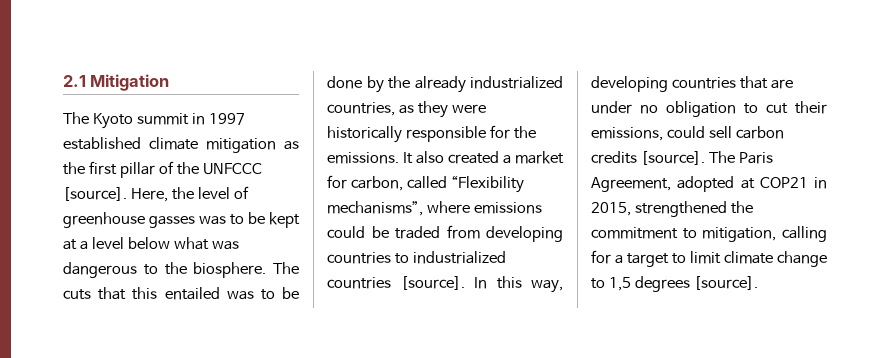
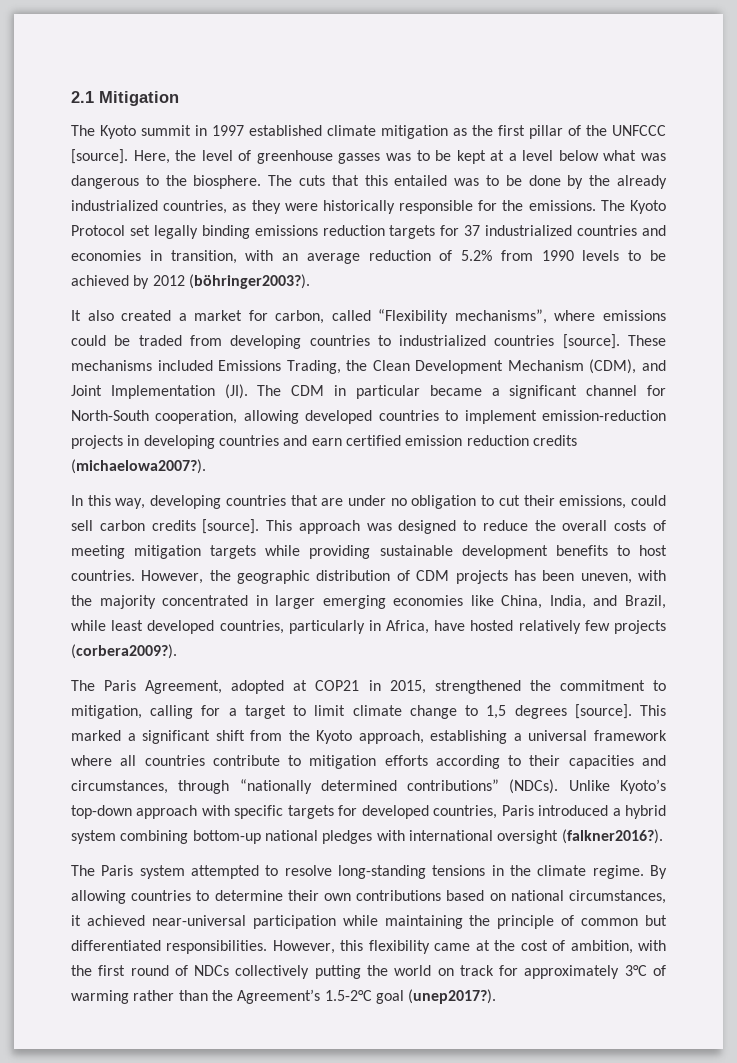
(399, 158) none -> [600,200,666,214] [71,225,667,239] [71,250,666,264] [71,274,310,289] The Kyoto Protocol set legally binding emissions reduction targets for 37 industrialized countries and economies in transition, with an average reduction of 5.2% from 1990 levels to be achieved by 2012 (böhringer2003?). //
(465, 283) none -> [628,335,666,346] [71,359,666,374] [71,384,666,399] [71,410,666,424] [71,435,577,449] [71,459,206,474] These mechanisms included Emissions Trading, the Clean Development Mechanism (CDM), and Joint Implementation (JI). The CDM in particular became a significant channel for North-South cooperation, allowing developed countries to implement emission-reduction projects in developing countries and earn certified emission reduction credits (michaelowa2007?). //
(705, 158) none -> [266,520,666,534] [71,545,667,559] [71,570,667,584] [71,595,666,609] [71,620,666,634] [71,644,177,659] This approach was designed to reduce the overall costs of meeting mitigation targets while providing sustainable development benefits to host countries. However, the geographic distribution of CDM projects has been uneven, with the majority concentrated in larger emerging economies like China, India, and Brazil, while least developed countries, particularly in Africa, have hosted relatively few projects (corbera2009?). //
(758, 283) none -> [640,705,666,716] [71,730,667,744] [71,755,666,769] [71,779,666,794] [71,805,666,819] [71,829,663,844] [71,865,667,879] [71,890,666,904] [71,915,668,929] [71,940,666,954] [71,965,666,979] [71,989,497,1004] This marked a significant shift from the Kyoto approach, establishing a universal framework where all countries contribute to mitigation efforts according to their capacities and circumstances, through “nationally determined contributions” (NDCs). Unlike Kyoto’s top-down approach with specific targets for developed countries, Paris introduced a hybrid system combining bottom-up national pledges with international oversight (falkner2016?). // The Paris system attempted to resolve long-standing tensions in the climate regime. By allowing countries to determine their own contributions based on national circumstances, it achieved near-universal participation while maintaining the principle of common but differentiated responsibilities. However, this flexibility came at the cost of ambition, with the first round of NDCs collectively putting the world on track for approximately 3°C of warming rather than the Agreement’s 1.5-2°C goal (unep2017?).

